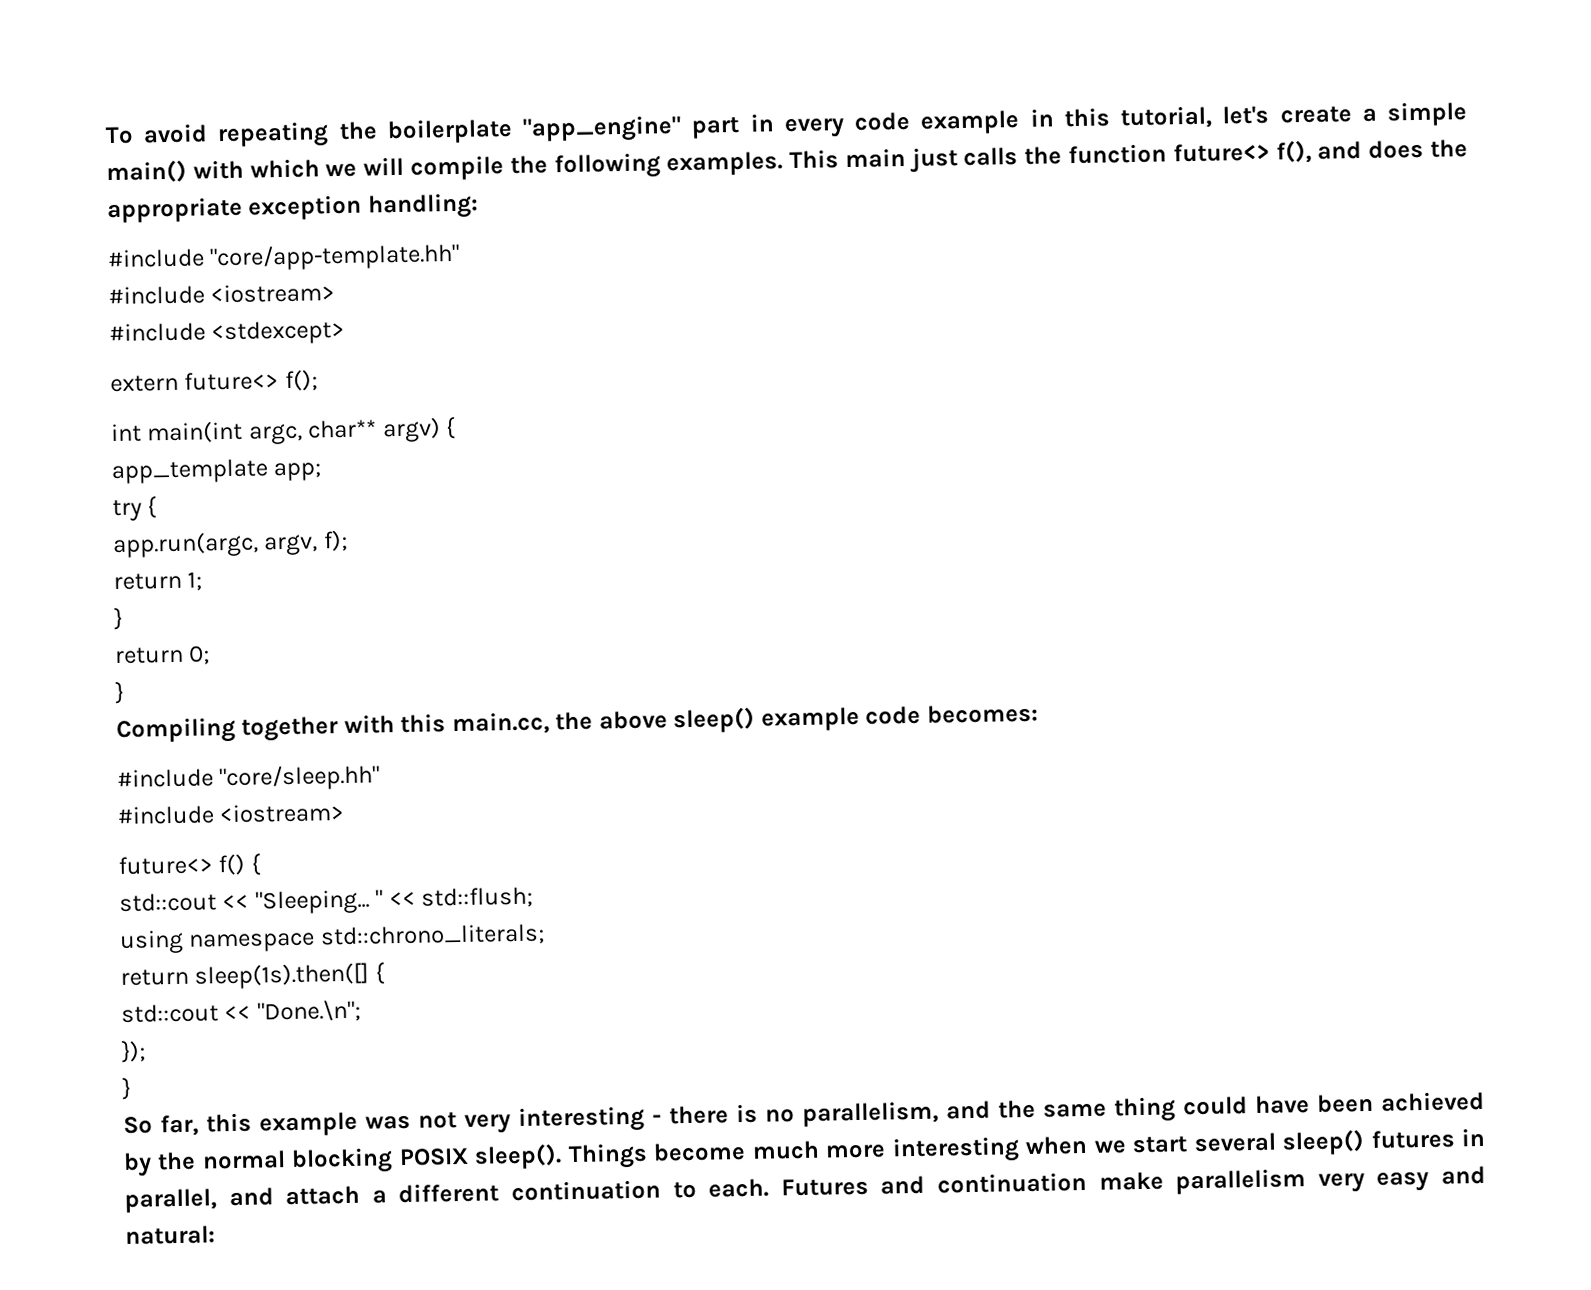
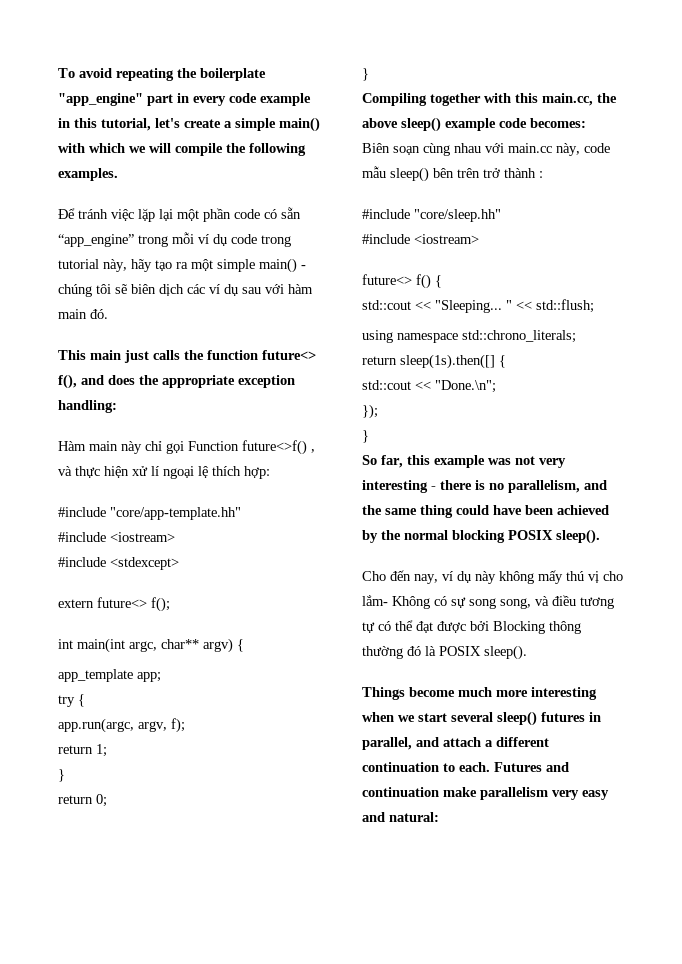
(784, 164) none -> [58,207,301,222] [58,232,291,247] [58,258,306,273] [58,284,313,297] [58,309,108,319] // Để tránh việc lặp lại một phần code có sẵn “app_engine” trong mỗi ví dụ code trong tutorial này, hãy tạo ra một simple main() - chúng tôi sẽ biên dịch các ví dụ sau với hàm main đó. //
(478, 206) none -> [58,440,315,455] [58,466,270,479] // Hàm main này chỉ gọi Function future<>f() , và thực hiện xử lí ngoại lệ thích hợp:
(1038, 713) none -> [362,143,610,156] [362,166,543,182] // Biên soạn cùng nhau với main.cc này, code mẫu sleep() bên trên trở thành :
(563, 1156) none -> [362,570,623,584] [362,595,614,609] [362,620,581,634] [362,645,527,660] // Cho đến nay, ví dụ này không mấy thú vị cho lắm- Không có sự song song, và điều tương tự có thể đạt được bởi Blocking thông thường đó là POSIX sleep(). //

